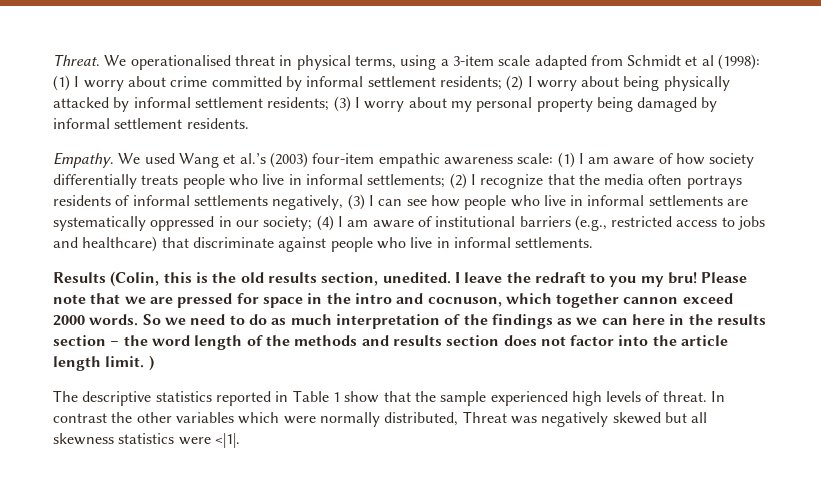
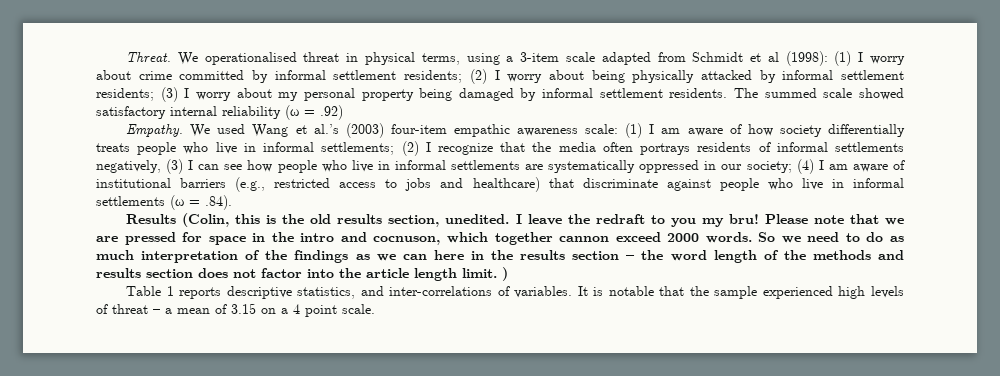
(249, 123) none -> [734,88,904,100] [96,105,343,120] The summed scale showed satisfactory internal reliability (ω = .92)
[515,237,594,248] settlements. -> [96,195,232,210] settlements (ω = .84).
[53,390,380,406] The descriptive statistics reported in Table 1 show -> [126,286,654,299] Table 1 reports descriptive statistics, and inter-correlations of variables. It is notable
[662,391,726,402] [53,411,708,427] [53,433,240,448] threat. In contrast the other variables which were normally distributed, Threat was negatively skewed but all skewness statistics were <|1|. -> [112,303,375,317] threat – a mean of 3.15 on a 4 point scale.

